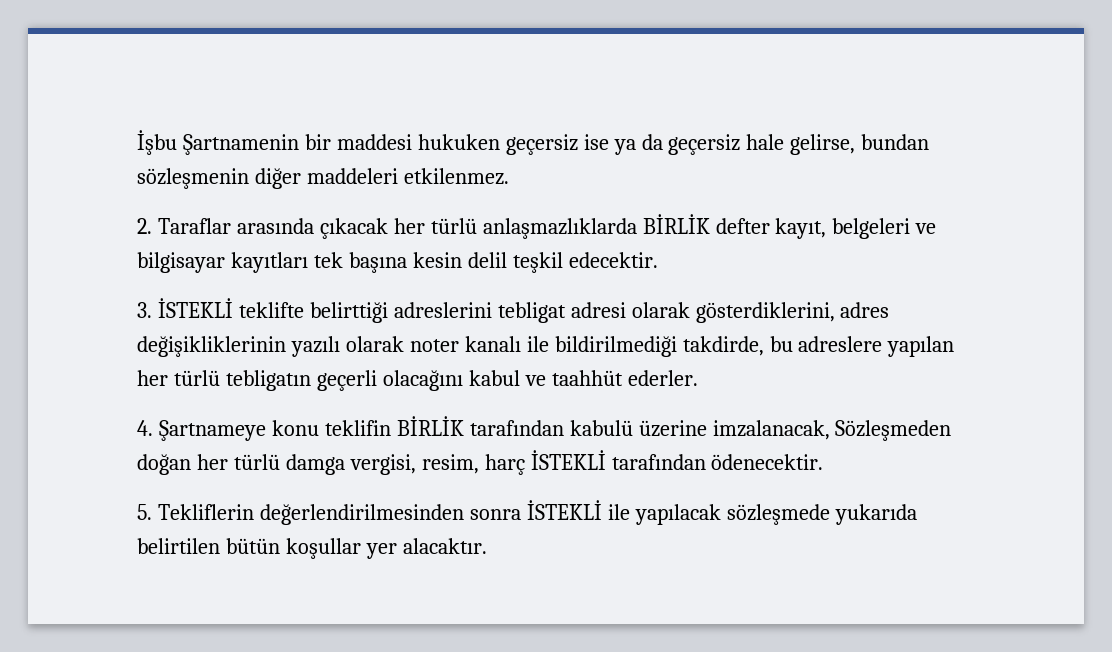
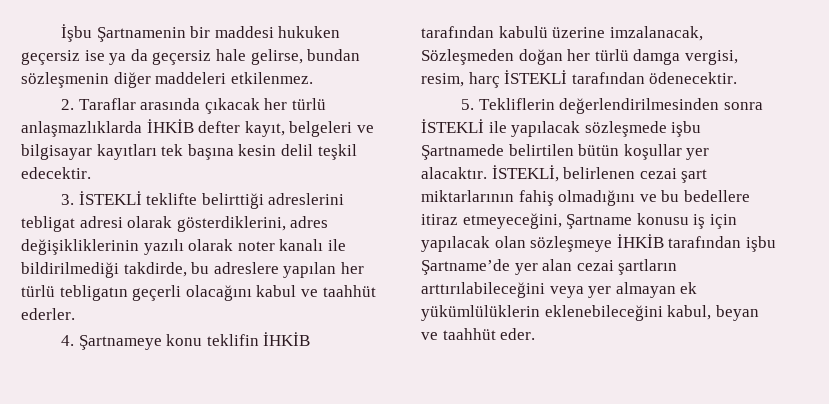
[642,214,710,234] BİRLİK -> [146,119,194,133] İHKİB
[396,416,464,436] BİRLİK -> [263,332,311,346] İHKİB
[834,504,917,525] yukarıda -> [671,121,702,137] [421,144,504,160] işbu Şartnamede
(487, 546) none -> [491,165,708,183] [421,190,750,206] [421,213,737,229] [421,234,776,252] [421,259,678,275] [421,282,698,298] [421,305,759,321] [421,328,536,340] İSTEKLİ, belirlenen cezai şart miktarlarının fahiş olmadığını ve bu bedellere itiraz etmeyeceğini, Şartname konusu iş için yapılacak olan sözleşmeye İHKİB tarafından işbu Şartname’de yer alan cezai şartların arttırılabileceğini veya yer almayan ek yükümlülüklerin eklenebileceğini kabul, beyan ve taahhüt eder.

